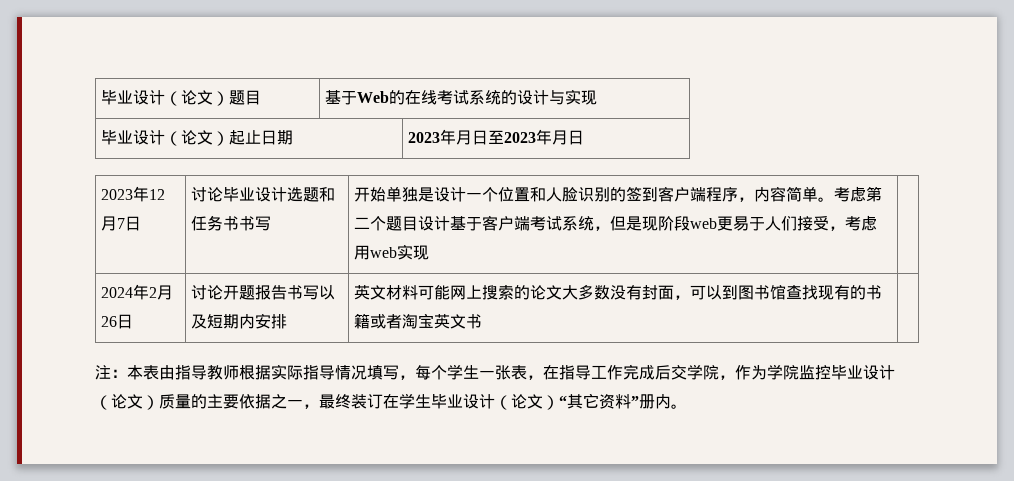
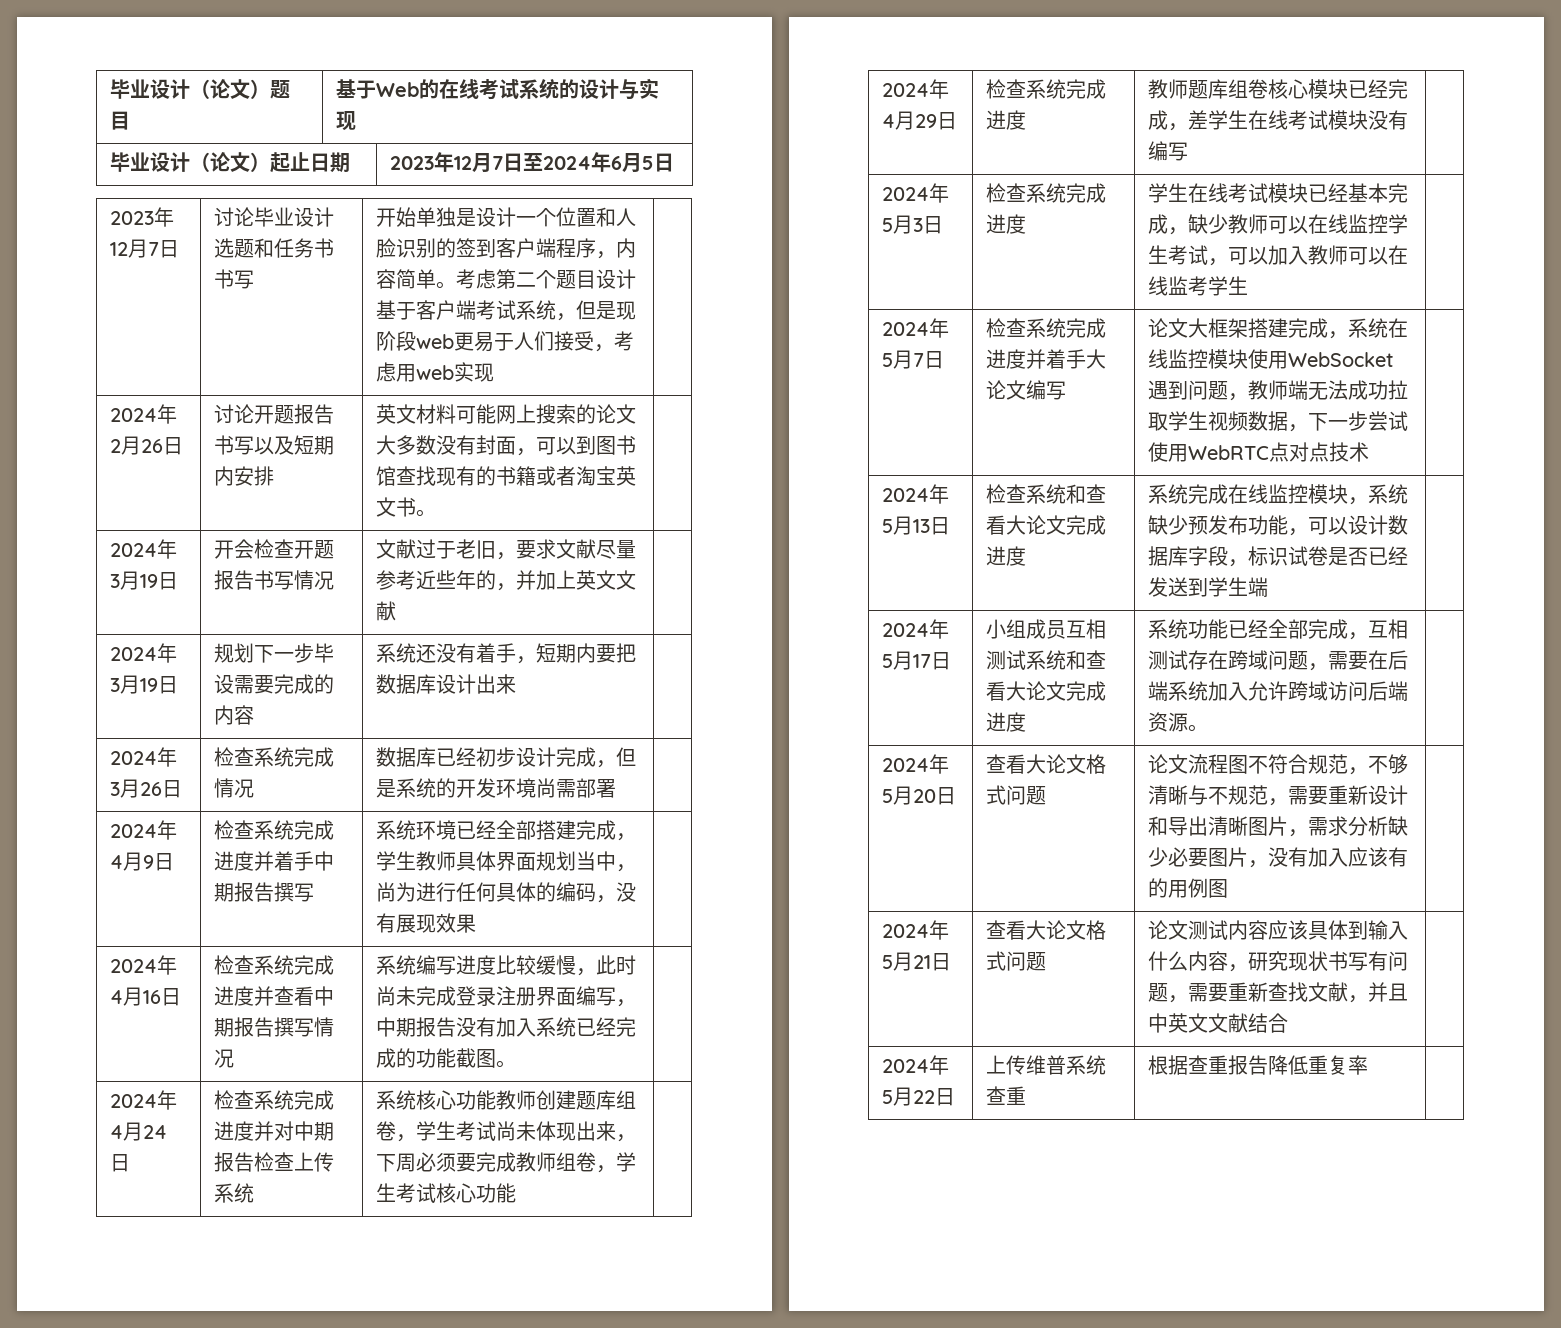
[456,129,569,145] 月日至2023年月 -> [454,152,655,173] 12月7日至2024年6月5
[95,364,895,380] [95,393,687,410] | // 注：本表由指导教师根据实际指导情况填写，每个学生一张表，在指导工作完成后交学院，作为学院监控毕业设计（论文）质量的主要依据之一，最终装订在学生毕业设计（论文）“其它资料”册内。 -> [416,509,437,517] [110,539,178,559] [110,571,179,590] [214,539,335,559] [214,570,335,590] [376,539,637,560] [376,570,637,591] [376,601,397,621] [110,643,178,663] [110,675,179,694] [214,643,335,663] [214,674,335,694] [214,705,255,725] [376,643,637,664] [376,674,517,694] [110,747,178,767] [110,779,183,798] [214,747,335,767] [214,778,255,798] [376,747,637,768] [376,778,617,798] [110,820,178,840] [110,852,175,871] [214,820,335,840] [214,851,335,871] [214,882,315,902] [376,820,637,841] [376,851,637,872] [376,882,637,903] [376,913,477,933] [110,955,178,975] [110,987,182,1006] [214,955,335,975] [214,986,335,1006] [214,1017,335,1037] [214,1049,235,1068] [376,955,637,976] [376,986,637,1007] [376,1017,637,1037] [376,1048,517,1068] [110,1090,178,1110] [110,1122,168,1141] [110,1154,131,1172] [214,1090,335,1110] [214,1121,335,1141] [214,1152,335,1172] [214,1183,255,1203] [376,1090,637,1110] [376,1121,637,1142] [376,1152,637,1173] [376,1183,517,1203] [882,79,950,99] [882,111,958,130] [986,79,1107,99] [986,110,1027,130] [1148,79,1409,99] [1148,110,1409,131] [1148,141,1189,161] [882,183,950,203] [882,215,944,234] [986,183,1107,203] [986,214,1027,234] [1148,183,1409,203] [1148,214,1409,235] [1148,245,1409,266] [1148,276,1249,296] [882,318,950,338] [882,350,945,369] [986,318,1107,338] [986,349,1107,369] [986,380,1067,400] [1148,318,1409,339] [1148,349,1395,369] [1148,380,1409,401] [1148,411,1409,432] [1148,442,1370,462] [882,484,950,504] [882,516,951,535] [986,484,1107,504] [986,515,1107,535] [986,546,1027,566] [1148,484,1409,505] [1148,515,1409,536] [1148,546,1409,567] [1148,577,1269,597] [882,619,950,639] [882,651,952,670] [986,619,1107,639] [986,650,1107,670] [986,681,1107,701] [986,712,1027,732] [1148,619,1409,640] [1148,650,1409,671] [1148,681,1409,701] [1148,712,1209,732] [882,754,950,774] [882,786,957,805] [986,754,1107,774] [986,785,1047,805] [1148,754,1409,775] [1148,785,1409,806] [1148,816,1409,837] [1148,847,1409,868] [1148,878,1229,898] [882,920,950,940] [882,952,952,971] [986,920,1107,940] [986,951,1047,971] [1148,920,1409,940] [1148,951,1409,972] [1148,982,1409,1003] [1148,1013,1289,1033] [882,1055,950,1075] [882,1087,956,1106] [986,1055,1107,1075] [986,1086,1027,1105] [1148,1055,1369,1075] 。 | // 2024年3月19日 | 开会检查开题报告书写情况 | 文献过于老旧，要求文献尽量参考近些年的，并加上英文文献 | // 2024年3月19日 | 规划下一步毕设需要完成的内容 | 系统还没有着手，短期内要把数据库设计出来 | // 2024年3月26日 | 检查系统完成情况 | 数据库已经初步设计完成，但是系统的开发环境尚需部署 | // 2024年4月9日 | 检查系统完成进度并着手中期报告撰写 | 系统环境已经全部搭建完成，学生教师具体界面规划当中，尚为进行任何具体的编码，没有展现效果 | // 2024年4月16日 | 检查系统完成进度并查看中期报告撰写情况 | 系统编写进度比较缓慢，此时尚未完成登录注册界面编写，中期报告没有加入系统已经完成的功能截图。 | // 2024年4月24日 | 检查系统完成进度并对中期报告检查上传系统 | 系统核心功能教师创建题库组卷，学生考试尚未体现出来，下周必须要完成教师组卷，学生考试核心功能 | // 2024年4月29日 | 检查系统完成进度 | 教师题库组卷核心模块已经完成，差学生在线考试模块没有编写 | // 2024年5月3日 | 检查系统完成进度 | 学生在线考试模块已经基本完成，缺少教师可以在线监控学生考试，可以加入教师可以在线监考学生 | // 2024年5月7日 | 检查系统完成进度并着手大论文编写 | 论文大框架搭建完成，系统在线监控模块使用WebSocket遇到问题，教师端无法成功拉取学生视频数据，下一步尝试使用WebRTC点对点技术 | // 2024年5月13日 | 检查系统和查看大论文完成进度 | 系统完成在线监控模块，系统缺少预发布功能，可以设计数据库字段，标识试卷是否已经发送到学生端 | // 2024年5月17日 | 小组成员互相测试系统和查看大论文完成进度 | 系统功能已经全部完成，互相测试存在跨域问题，需要在后端系统加入允许跨域访问后端资源。 | // 2024年5月20日 | 查看大论文格式问题 | 论文流程图不符合规范，不够清晰与不规范，需要重新设计和导出清晰图片，需求分析缺少必要图片，没有加入应该有的用例图 | // 2024年5月21日 | 查看大论文格式问题 | 论文测试内容应该具体到输入什么内容，研究现状书写有问题，需要重新查找文献，并且中英文文献结合 | // 2024年5月22日 | 上传维普系统查重 | 根据查重报告降低重复率 |

